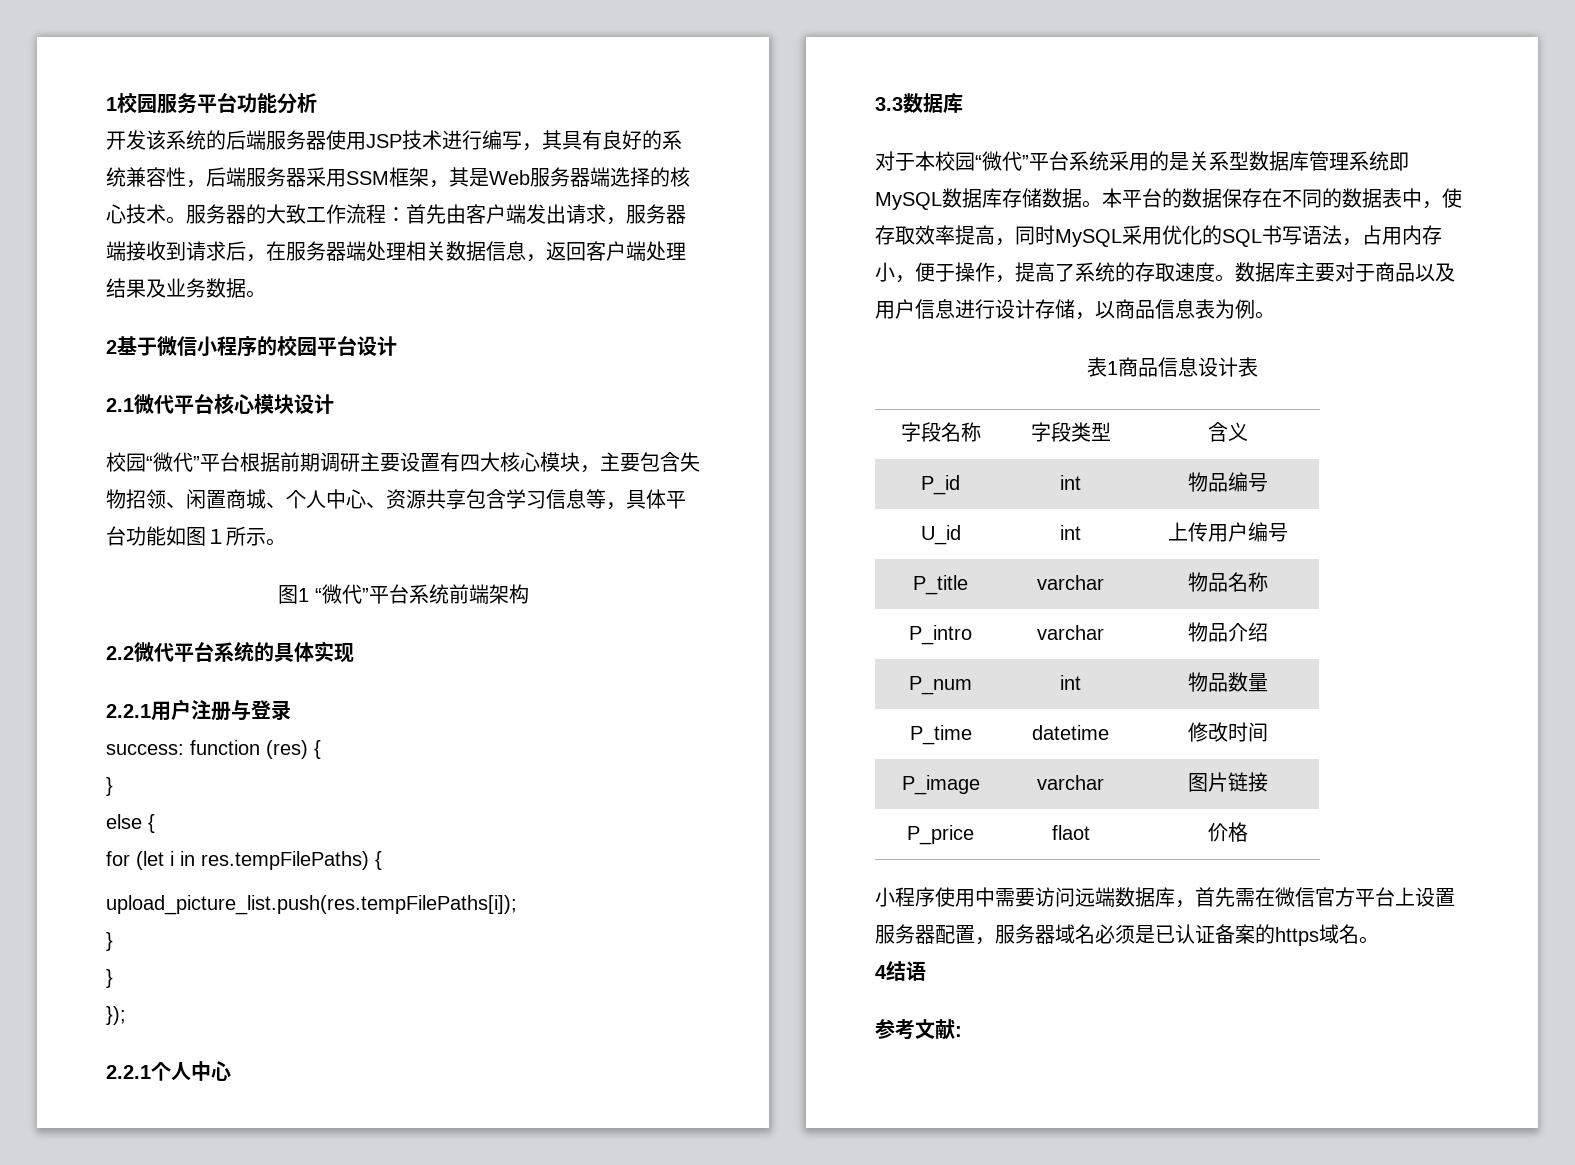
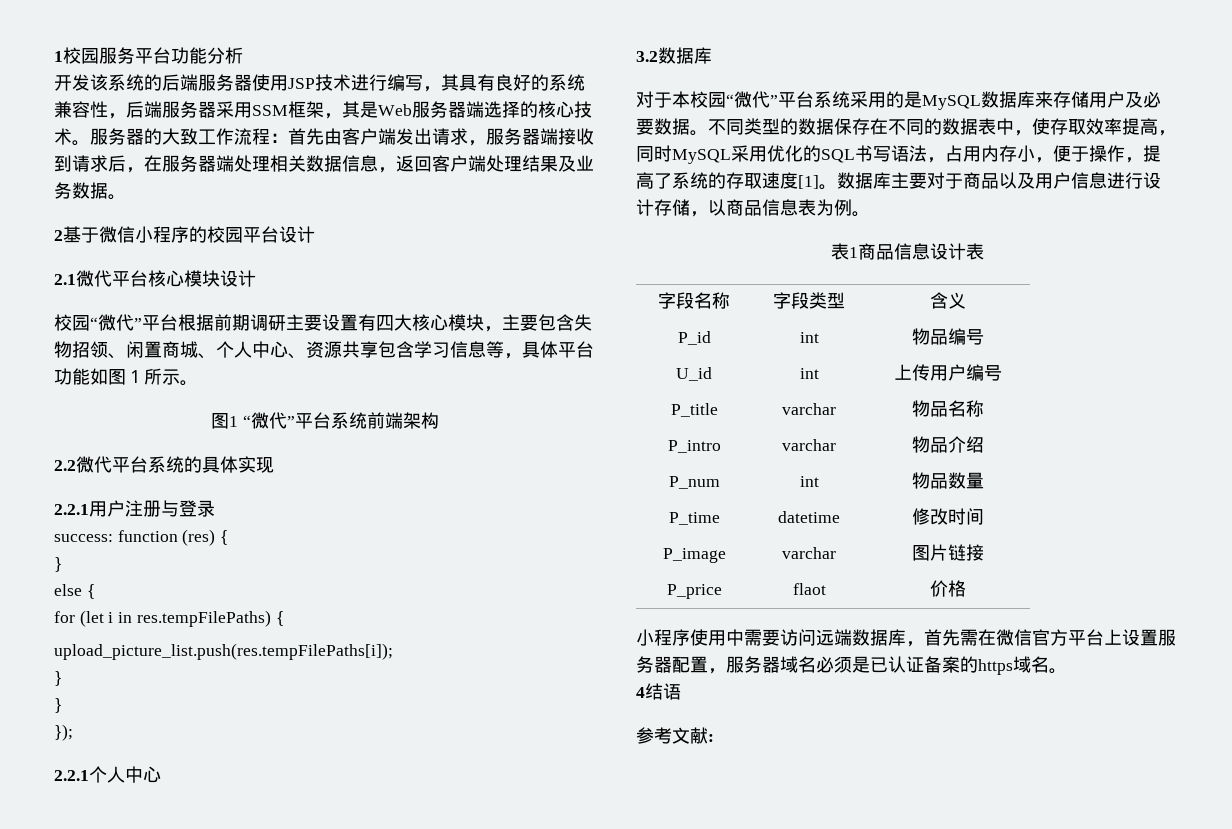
[875,97,903,111] 3.3 -> [636,51,658,62] 3.2
[1189,151,1409,171] [875,188,1162,210] 关系型数据库管理系统即MySQL数据库存储数据。本平台 -> [922,91,1161,110] [636,118,780,136] MySQL数据库来存储用户及必要数据。不同类型
(1215, 272) none -> [798,175,819,189] [1]

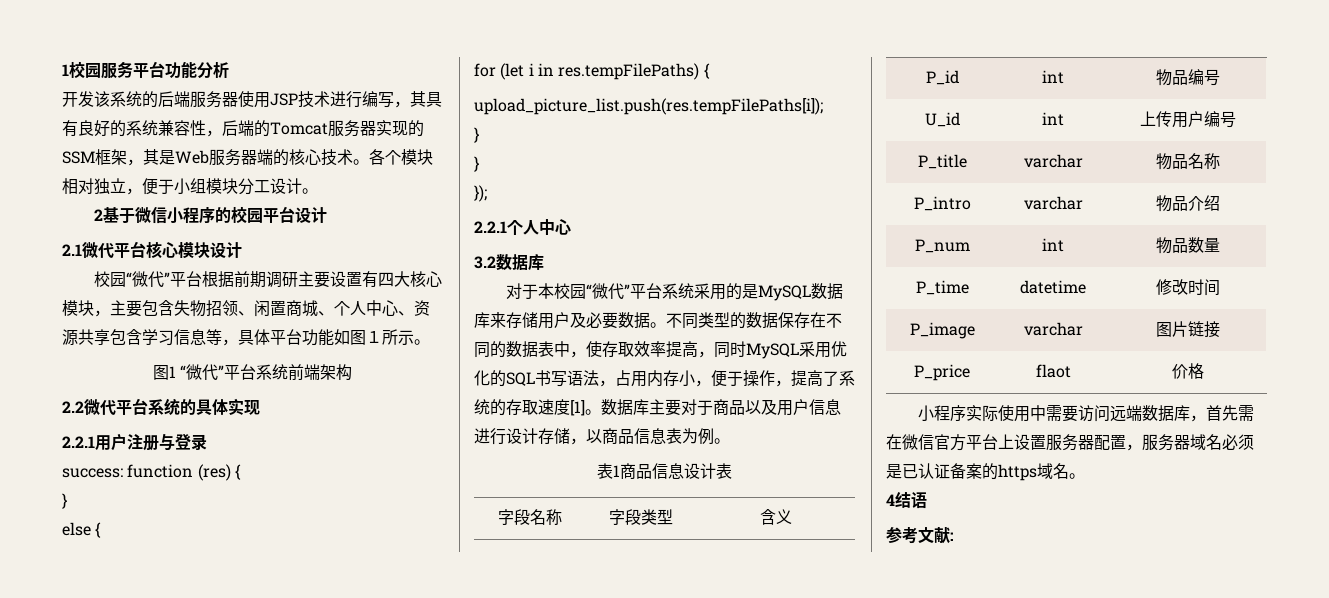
[162,101,252,118] 服务器采用 -> [254,120,424,137] 的Tomcat服务器实现的
[484,101,520,118] 选择 -> (273, 157) none
[90,128,594,146] [54,155,594,173] [54,182,108,199] 服务器的大致工作流程：首先由客户端发出请求，服务器端接收到请求后，在服务器端处理相关数据信息，返回客户端处理结果及业务数据 -> [369,149,433,165] [62,178,302,195] 各个模块相对独立，便于小组模块分工设计
(690, 637) none -> [966,405,999,422] 实际

